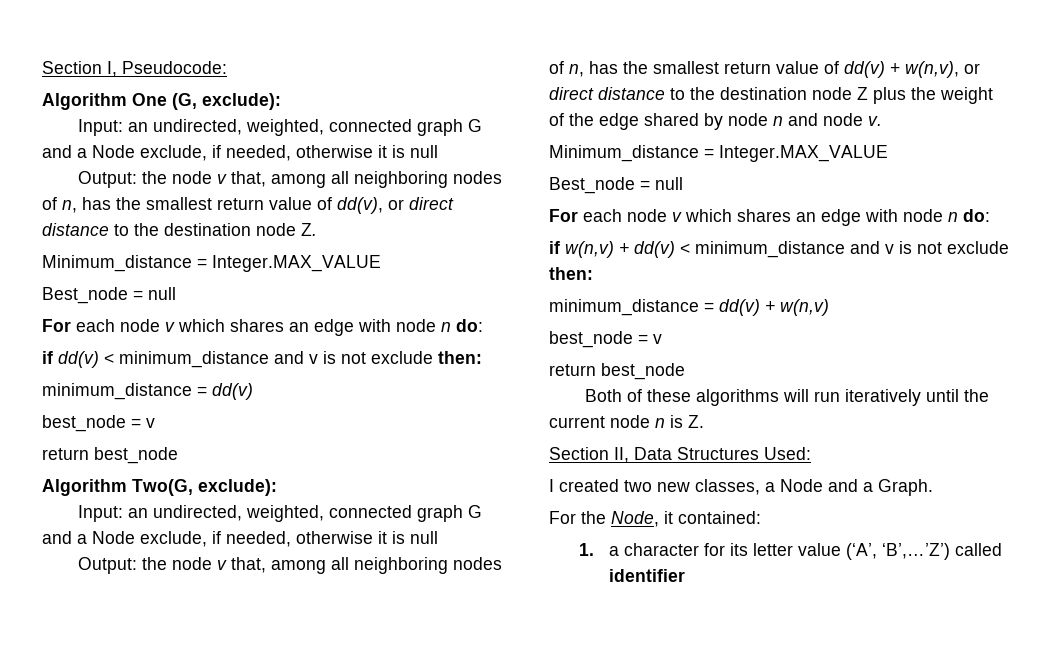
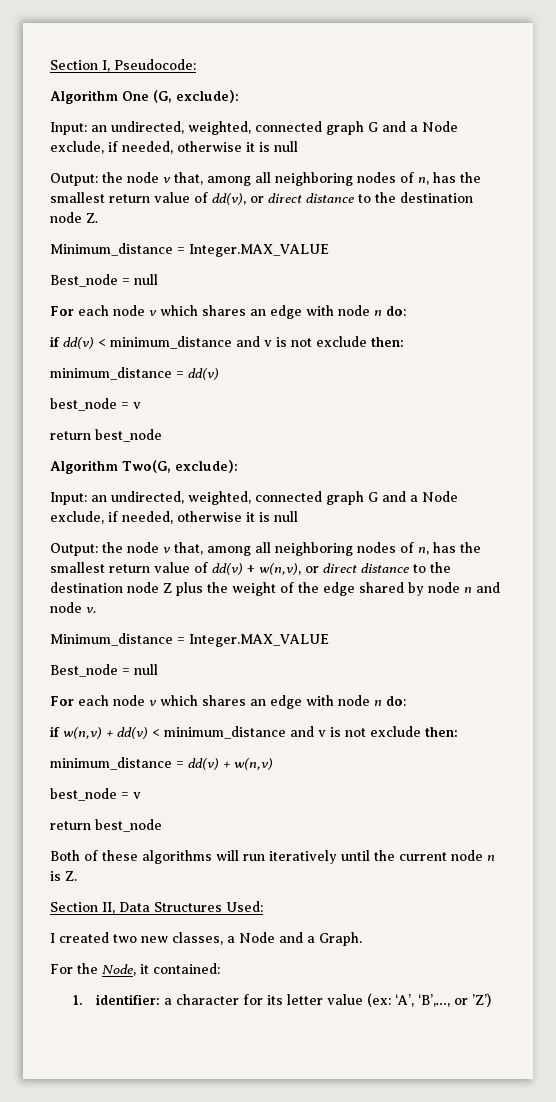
(595, 549) none -> [96,994,161,1005] identifier:
[846,543,1003,560] [609,569,686,582] (‘A’, ‘B’,…’Z’) called identifier -> [367,993,492,1007] (ex: ‘A’, ‘B’,…, or ’Z’)

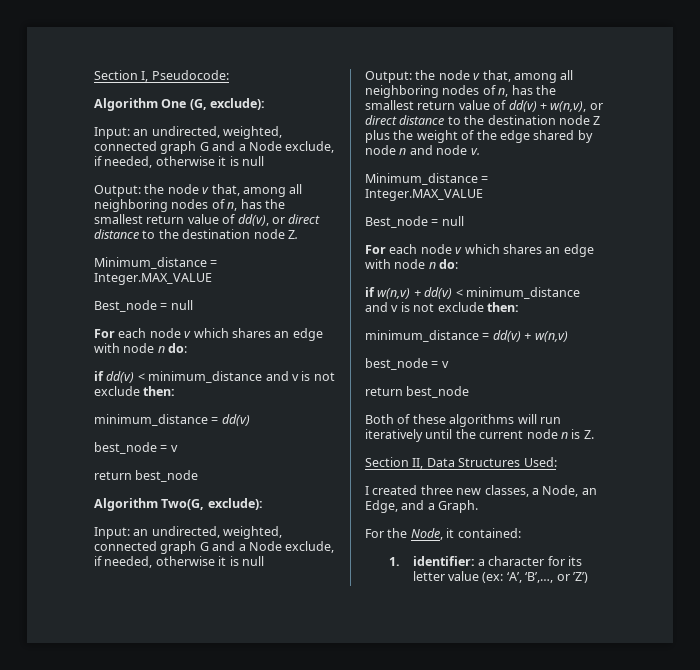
[113,934,137,943] two -> [420,485,453,495] three
[239,932,275,943] Node -> [542,485,597,497] [365,500,398,513] Node, an Edge,

